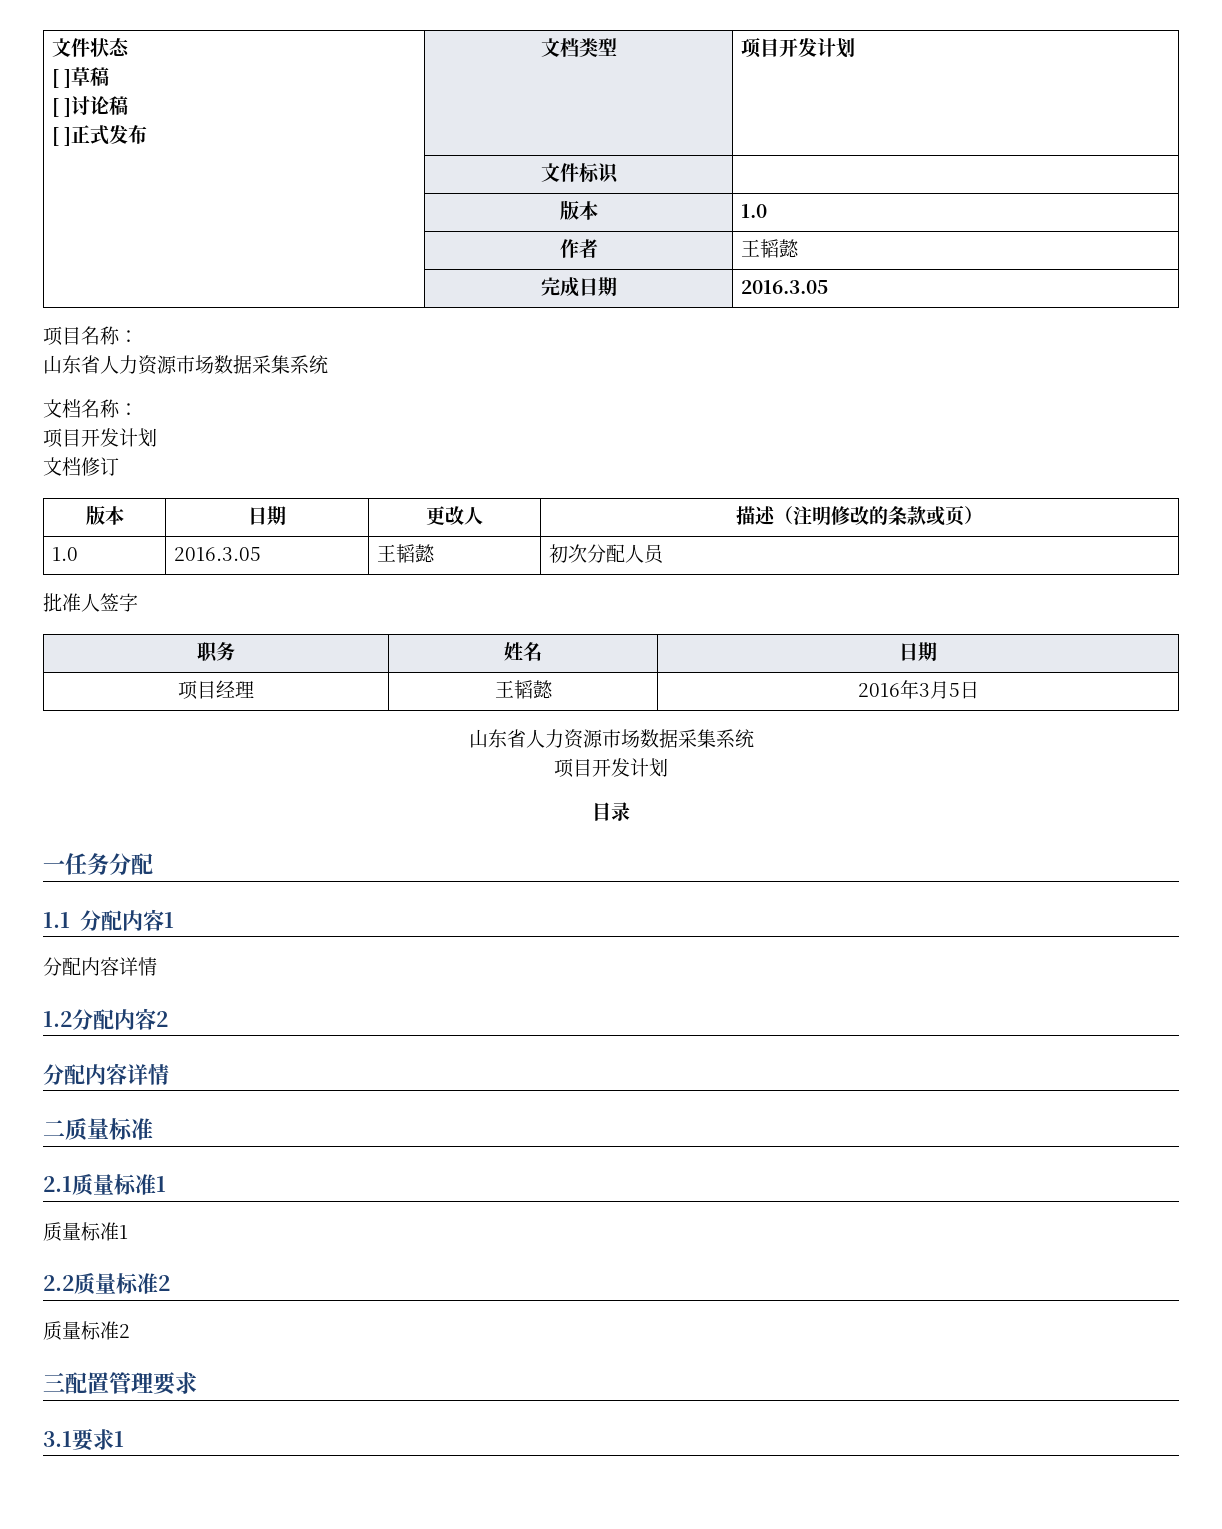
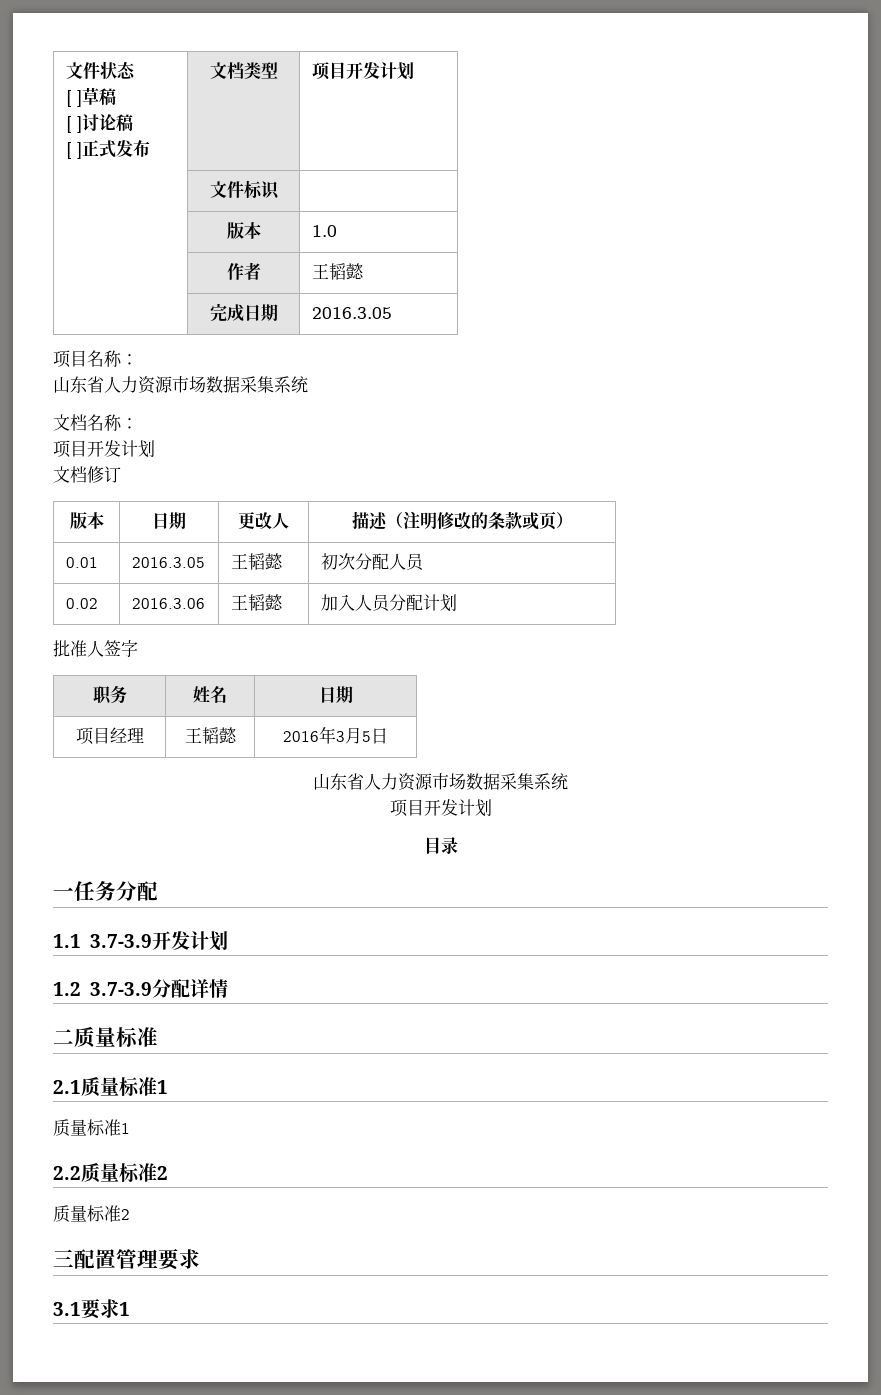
[52,547,79,561] 1.0 -> [65,557,98,568] 0.01
(666, 554) none -> [65,598,98,609] [131,598,205,609] [230,594,283,611] [320,594,457,612] // 0.02 | 2016.3.06 | 王韬懿 | 加入人员分配计划
[79,909,174,931] [43,957,157,976] [43,1008,168,1030] [43,1063,127,1085] 分配内容1 // 分配内容详情 // 1.2分配内容2 // 分配内容 -> [89,931,228,951] [53,979,190,998] 3.7-3.9开发计划 // 1.2 3.7-3.9分配

